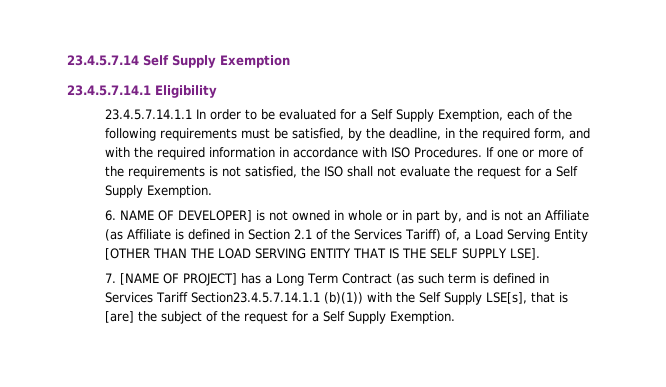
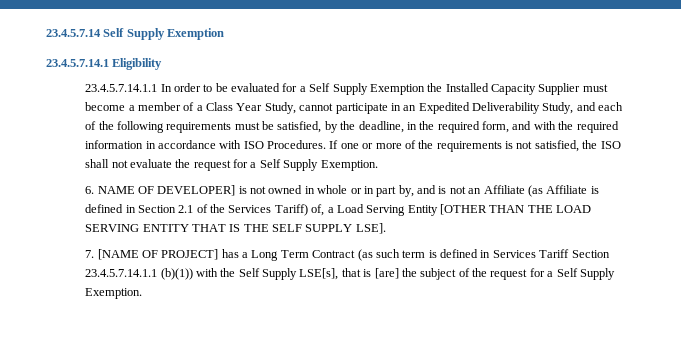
[438,109,504,122] Exemption, -> [369,83,608,95] [85,102,596,114] Exemption the Installed Capacity Supplier must become a member of a Class Year Study, cannot participate in an Expedited Deliverability Study, and
[191,292,321,303] Section23.4.5.7.14.1.1 -> [571,250,610,258] [85,269,158,277] Section 23.4.5.7.14.1.1

